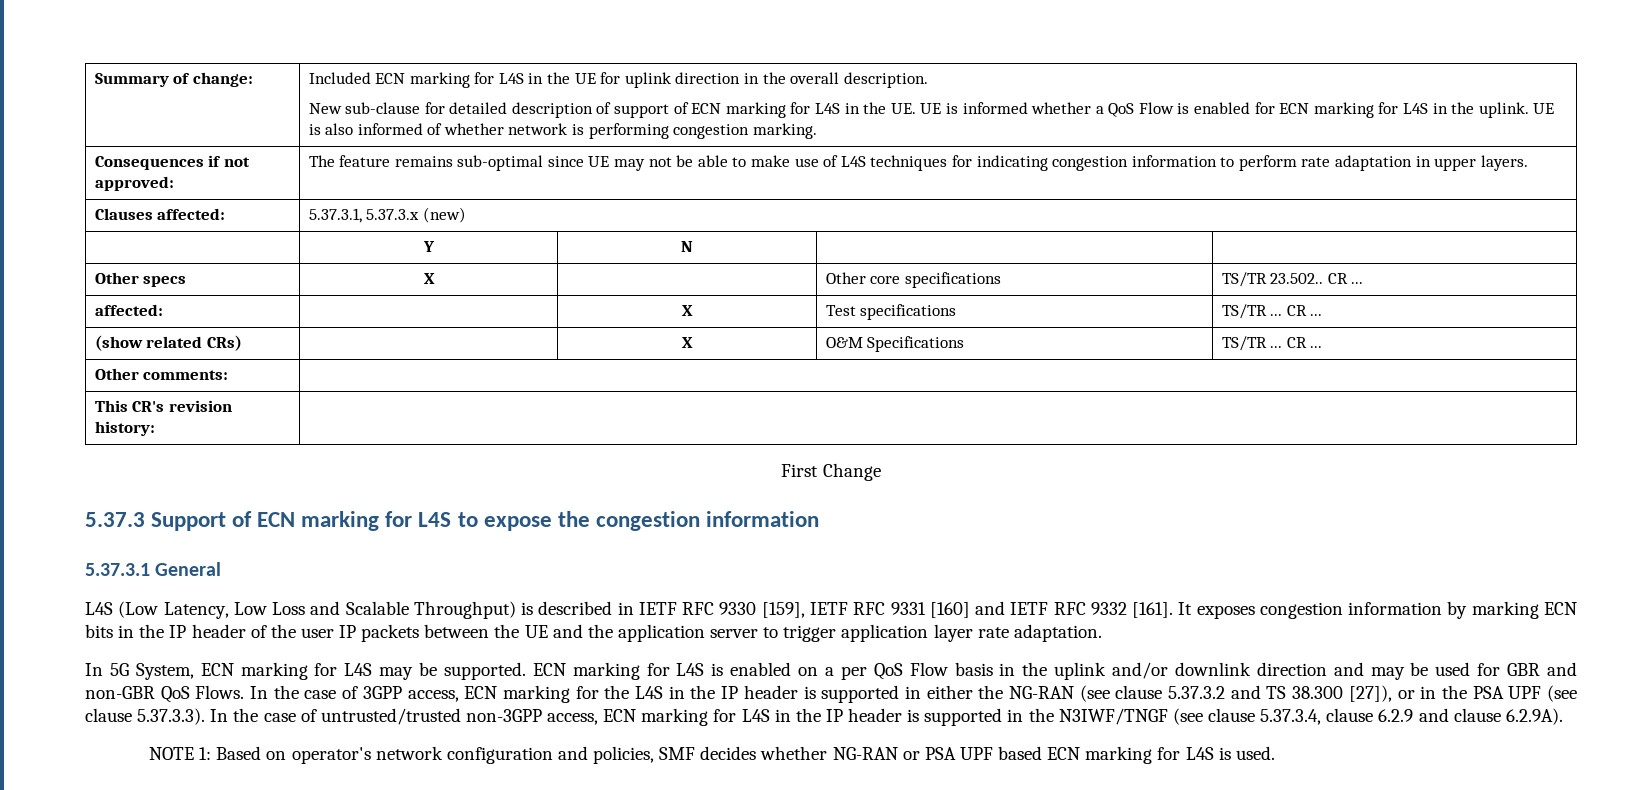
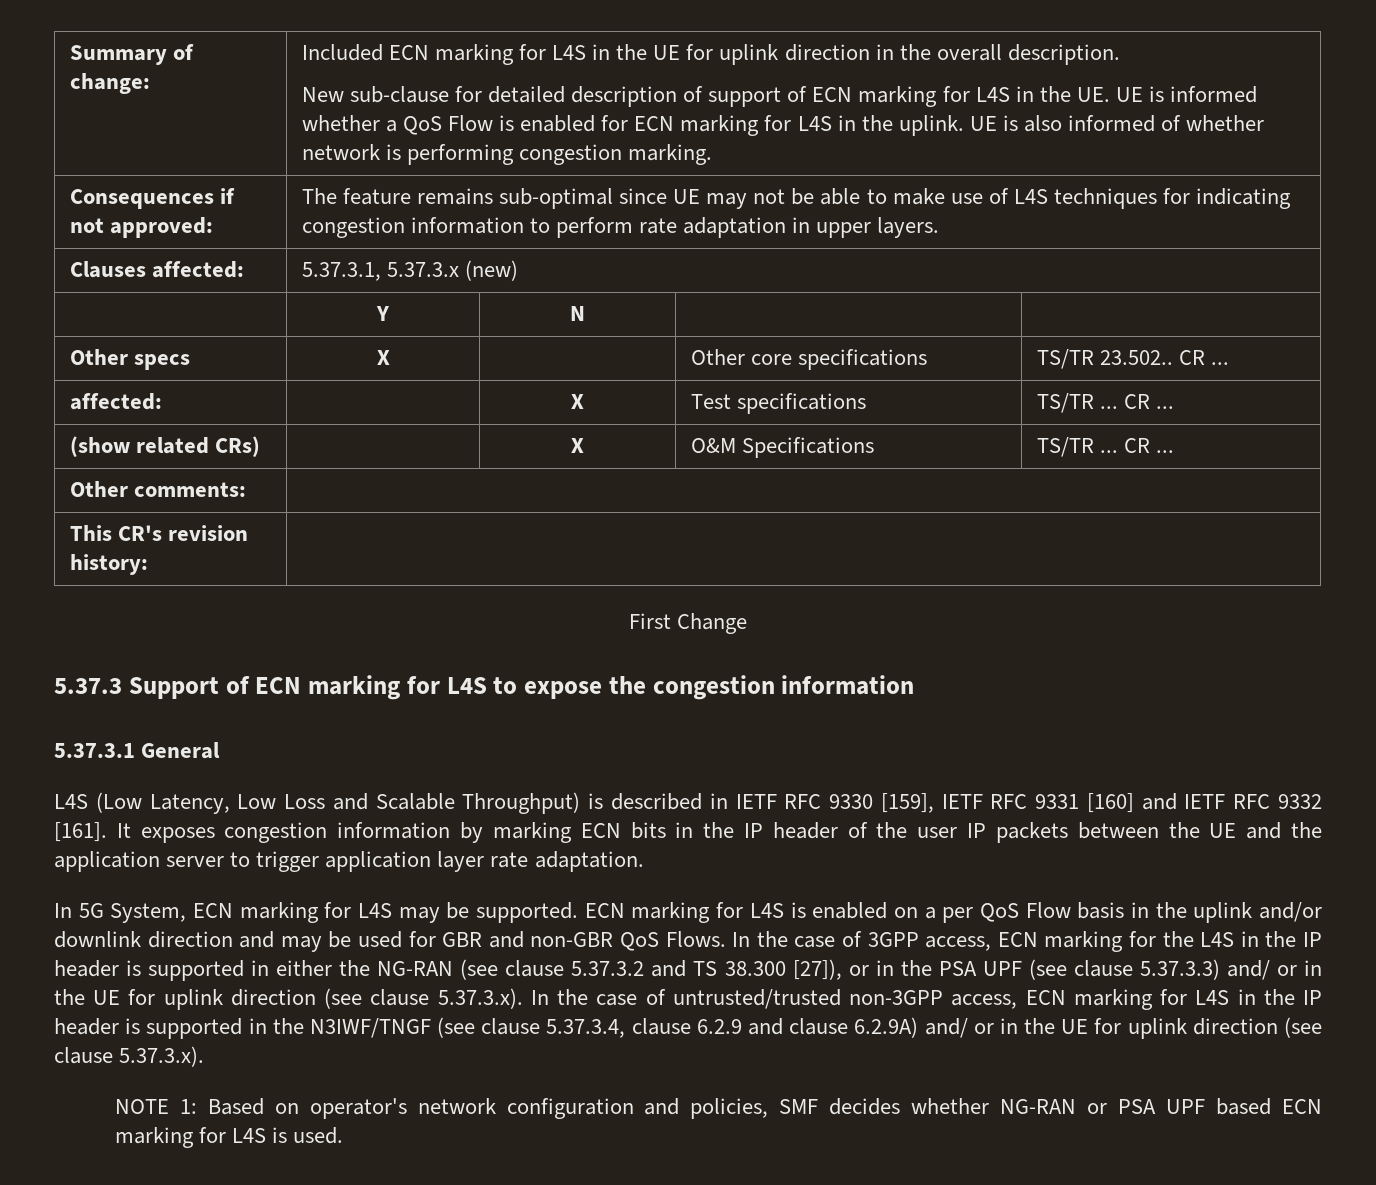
[137,708,206,725] 5.37.3.3). -> [1139,959,1322,980] [54,988,523,1010] 5.37.3.3) and/ or in the UE for uplink direction (see clause 5.37.3.x).
[1505,708,1563,725] 6.2.9A). -> [854,1017,1322,1039] [54,1046,205,1067] 6.2.9A) and/ or in the UE for uplink direction (see clause 5.37.3.x).

